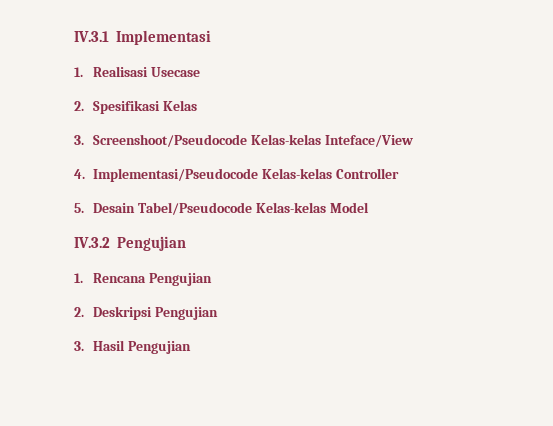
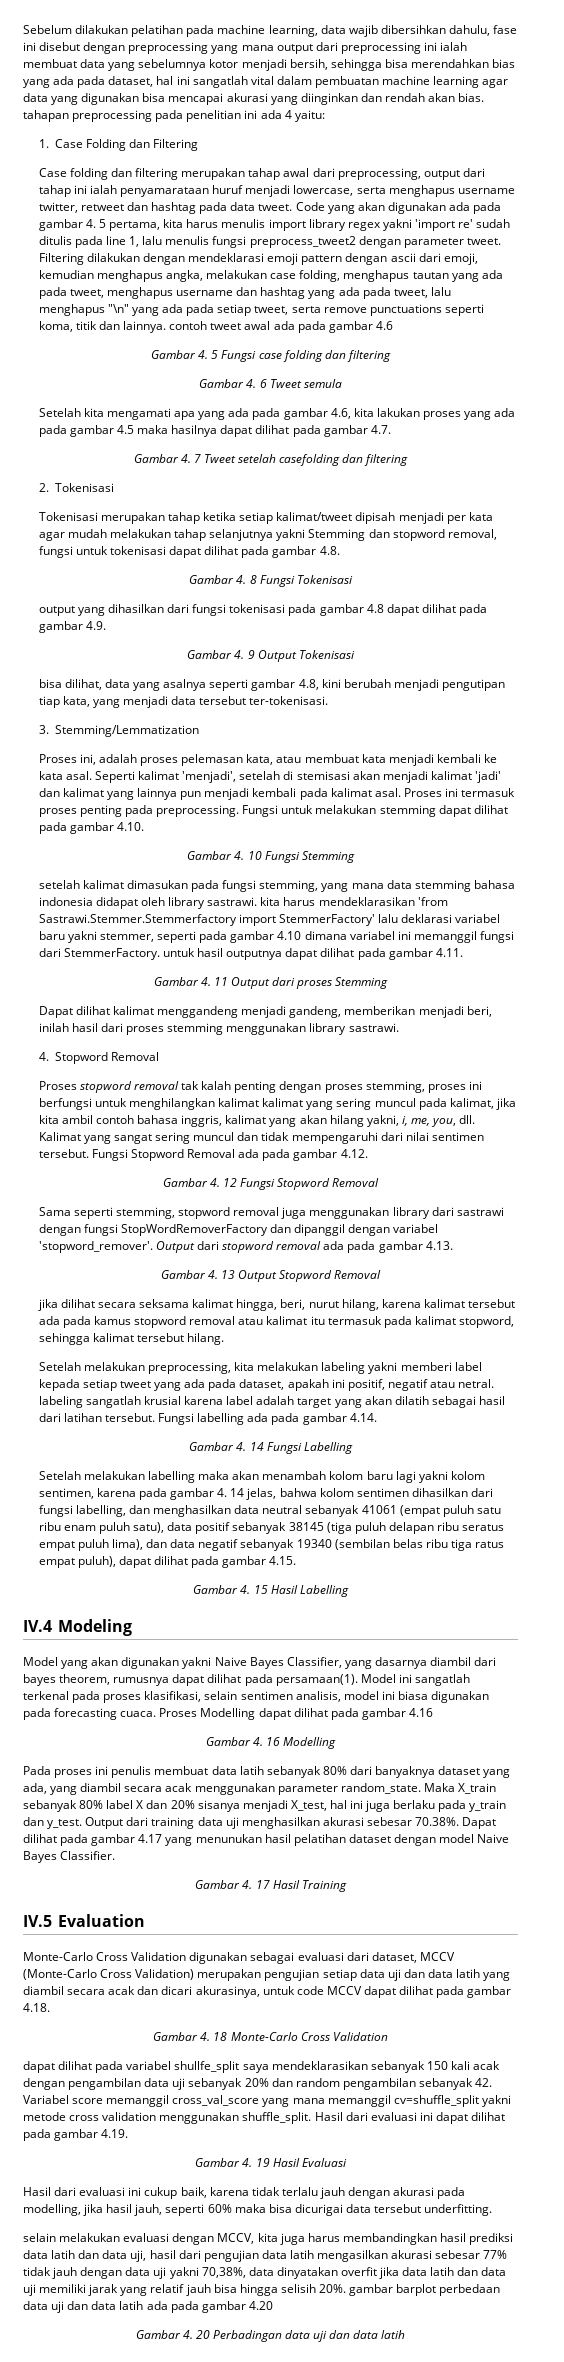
[74,30,212,45] [74,66,201,77] [74,100,198,114] [74,134,414,147] [74,168,400,182] [74,202,369,215] [74,236,187,251] [74,273,213,286] [74,306,219,320] [74,340,192,354] IV.3.1 Implementasi // 1. Realisasi Usecase // 2. Spesifikasi Kelas // 3. Screenshoot/Pseudocode Kelas-kelas Inteface/View // 4. Implementasi/Pseudocode Kelas-kelas Controller // 5. Desain Tabel/Pseudocode Kelas-kelas Model // IV.3.2 Pengujian // 1. Rencana Pengujian // 2. Deskripsi Pengujian // 3. Hasil Pengujian -> [23,25,518,37] [23,42,468,54] [23,59,516,71] [23,76,509,88] [23,93,485,105] [23,110,325,122] [38,139,198,151] [38,168,485,180] [38,185,515,197] [38,202,502,214] [38,219,511,231] [38,236,501,248] [38,253,478,265] [38,270,503,282] [38,287,451,299] [38,304,484,316] [38,321,393,333] [151,350,391,362] [199,379,342,388] [38,408,516,420] [38,425,391,437] [133,454,409,466] [38,483,114,492] [38,512,493,524] [38,529,497,541] [38,546,340,558] [189,575,353,587] [38,604,487,616] [38,621,106,633] [187,650,355,662] [38,679,505,691] [38,696,329,708] [38,725,199,737] [38,754,497,766] [38,771,501,783] [38,788,516,800] [38,805,508,817] [38,822,144,834] [187,851,355,863] [38,880,515,892] [38,897,448,909] [38,914,501,926] [38,931,514,943] [38,948,463,960] [153,977,389,989] [38,1006,492,1018] [38,1023,399,1035] [38,1052,159,1064] [38,1081,482,1093] [38,1098,516,1110] [38,1115,476,1127] [38,1132,484,1144] [38,1149,368,1161] [162,1178,380,1190] [38,1207,504,1219] [38,1224,439,1236] [38,1241,453,1253] [160,1270,382,1282] [37,1299,515,1311] [38,1316,514,1328] [38,1333,225,1345] [38,1362,482,1374] [38,1379,495,1391] [38,1396,505,1408] [38,1413,377,1425] [189,1442,353,1454] [38,1471,485,1483] [38,1488,493,1500] [38,1505,501,1517] [38,1522,505,1534] [38,1539,505,1551] [38,1556,297,1568] [193,1585,349,1597] [23,1619,132,1636] [23,1657,497,1669] [23,1674,470,1686] [23,1691,490,1703] [23,1708,433,1720] [205,1737,337,1749] [23,1766,511,1778] [23,1783,496,1795] [23,1800,507,1812] [23,1817,497,1829] [23,1834,510,1846] [23,1851,116,1863] [195,1880,347,1892] [23,1914,145,1927] [23,1952,455,1964] [23,1969,511,1981] [23,1986,512,1998] [23,2003,50,2012] [153,2032,388,2041] [23,2061,501,2073] [23,2078,493,2090] [23,2095,511,2107] [23,2112,506,2124] [23,2129,129,2141] [195,2158,347,2167] [23,2187,466,2199] [23,2204,493,2216] [23,2233,514,2245] [23,2250,508,2262] [23,2267,507,2279] [23,2284,501,2296] [23,2301,273,2313] [135,2330,406,2342] Sebelum dilakukan pelatihan pada machine learning, data wajib dibersihkan dahulu, fase ini disebut dengan preprocessing yang mana output dari preprocessing ini ialah membuat data yang sebelumnya kotor menjadi bersih, sehingga bisa merendahkan bias yang ada pada dataset, hal ini sangatlah vital dalam pembuatan machine learning agar data yang digunakan bisa mencapai akurasi yang diinginkan dan rendah akan bias. tahapan preprocessing pada penelitian ini ada 4 yaitu: // 1. Case Folding dan Filtering // Case folding dan filtering merupakan tahap awal dari preprocessing, output dari tahap ini ialah penyamarataan huruf menjadi lowercase, serta menghapus username twitter, retweet dan hashtag pada data tweet. Code yang akan digunakan ada pada gambar 4. 5 pertama, kita harus menulis import library regex yakni 'import re' sudah ditulis pada line 1, lalu menulis fungsi preprocess_tweet2 dengan parameter tweet. Filtering dilakukan dengan mendeklarasi emoji pattern dengan ascii dari emoji, kemudian menghapus angka, melakukan case folding, menghapus tautan yang ada pada tweet, menghapus username dan hashtag yang ada pada tweet, lalu menghapus "\n" yang ada pada setiap tweet, serta remove punctuations seperti koma, titik dan lainnya. contoh tweet awal ada pada gambar 4.6 // Gambar 4. 5 Fungsi case folding dan filtering // Gambar 4. 6 Tweet semula // Setelah kita mengamati apa yang ada pada gambar 4.6, kita lakukan proses yang ada pada gambar 4.5 maka hasilnya dapat dilihat pada gambar 4.7. // Gambar 4. 7 Tweet setelah casefolding dan filtering // 2. Tokenisasi // Tokenisasi merupakan tahap ketika setiap kalimat/tweet dipisah menjadi per kata agar mudah melakukan tahap selanjutnya yakni Stemming dan stopword removal, fungsi untuk tokenisasi dapat dilihat pada gambar 4.8. // Gambar 4. 8 Fungsi Tokenisasi // output yang dihasilkan dari fungsi tokenisasi pada gambar 4.8 dapat dilihat pada gambar 4.9. // Gambar 4. 9 Output Tokenisasi // bisa dilihat, data yang asalnya seperti gambar 4.8, kini berubah menjadi pengutipan tiap kata, yang menjadi data tersebut ter-tokenisasi. // 3. Stemming/Lemmatization // Proses ini, adalah proses pelemasan kata, atau membuat kata menjadi kembali ke kata asal. Seperti kalimat 'menjadi', setelah di stemisasi akan menjadi kalimat 'jadi' dan kalimat yang lainnya pun menjadi kembali pada kalimat asal. Proses ini termasuk proses penting pada preprocessing. Fungsi untuk melakukan stemming dapat dilihat pada gambar 4.10. // Gambar 4. 10 Fungsi Stemming // setelah kalimat dimasukan pada fungsi stemming, yang mana data stemming bahasa indonesia didapat oleh library sastrawi. kita harus mendeklarasikan 'from Sastrawi.Stemmer.Stemmerfactory import StemmerFactory' lalu deklarasi variabel baru yakni stemmer, seperti pada gambar 4.10 dimana variabel ini memanggil fungsi dari StemmerFactory. untuk hasil outputnya dapat dilihat pada gambar 4.11. // Gambar 4. 11 Output dari proses Stemming // Dapat dilihat kalimat menggandeng menjadi gandeng, memberikan menjadi beri, inilah hasil dari proses stemming menggunakan library sastrawi. // 4. Stopword Removal // Proses stopword removal tak kalah penting dengan proses stemming, proses ini berfungsi untuk menghilangkan kalimat kalimat yang sering muncul pada kalimat, jika kita ambil contoh bahasa inggris, kalimat yang akan hilang yakni, i, me, you, dll. Kalimat yang sangat sering muncul dan tidak mempengaruhi dari nilai sentimen tersebut. Fungsi Stopword Removal ada pada gambar 4.12. // Gambar 4. 12 Fungsi Stopword Removal // Sama seperti stemming, stopword removal juga menggunakan library dari sastrawi dengan fungsi StopWordRemoverFactory dan dipanggil dengan variabel 'stopword_remover'. Output dari stopword removal ada pada gambar 4.13. // Gambar 4. 13 Output Stopword Removal // jika dilihat secara seksama kalimat hingga, beri, nurut hilang, karena kalimat tersebut ada pada kamus stopword removal atau kalimat itu termasuk pada kalimat stopword, sehingga kalimat tersebut hilang. // Setelah melakukan preprocessing, kita melakukan labeling yakni memberi label kepada setiap tweet yang ada pada dataset, apakah ini positif, negatif atau netral. labeling sangatlah krusial karena label adalah target yang akan dilatih sebagai hasil dari latihan tersebut. Fungsi labelling ada pada gambar 4.14. // Gambar 4. 14 Fungsi Labelling // Setelah melakukan labelling maka akan menambah kolom baru lagi yakni kolom sentimen, karena pada gambar 4. 14 jelas, bahwa kolom sentimen dihasilkan dari fungsi labelling, dan menghasilkan data neutral sebanyak 41061 (empat puluh satu ribu enam puluh satu), data positif sebanyak 38145 (tiga puluh delapan ribu seratus empat puluh lima), dan data negatif sebanyak 19340 (sembilan belas ribu tiga ratus empat puluh), dapat dilihat pada gambar 4.15. // Gambar 4. 15 Hasil Labelling // IV.4 Modeling // Model yang akan digunakan yakni Naive Bayes Classifier, yang dasarnya diambil dari bayes theorem, rumusnya dapat dilihat pada persamaan(1). Model ini sangatlah terkenal pada proses klasifikasi, selain sentimen analisis, model ini biasa digunakan pada forecasting cuaca. Proses Modelling dapat dilihat pada gambar 4.16 // Gambar 4. 16 Modelling // Pada proses ini penulis membuat data latih sebanyak 80% dari banyaknya dataset yang ada, yang diambil secara acak menggunakan parameter random_state. Maka X_train sebanyak 80% label X dan 20% sisanya menjadi X_test, hal ini juga berlaku pada y_train dan y_test. Output dari training data uji menghasilkan akurasi sebesar 70.38%. Dapat dilihat pada gambar 4.17 yang menunukan hasil pelatihan dataset dengan model Naive Bayes Classifier. // Gambar 4. 17 Hasil Training // IV.5 Evaluation // Monte-Carlo Cross Validation digunakan sebagai evaluasi dari dataset, MCCV (Monte-Carlo Cross Validation) merupakan pengujian setiap data uji dan data latih yang diambil secara acak dan dicari akurasinya, untuk code MCCV dapat dilihat pada gambar 4.18. // Gambar 4. 18 Monte-Carlo Cross Validation // dapat dilihat pada variabel shullfe_split saya mendeklarasikan sebanyak 150 kali acak dengan pengambilan data uji sebanyak 20% dan random pengambilan sebanyak 42. Variabel score memanggil cross_val_score yang mana memanggil cv=shuffle_split yakni metode cross validation menggunakan shuffle_split. Hasil dari evaluasi ini dapat dilihat pada gambar 4.19. // Gambar 4. 19 Hasil Evaluasi // Hasil dari evaluasi ini cukup baik, karena tidak terlalu jauh dengan akurasi pada modelling, jika hasil jauh, seperti 60% maka bisa dicurigai data tersebut underfitting. // selain melakukan evaluasi dengan MCCV, kita juga harus membandingkan hasil prediksi data latih dan data uji, hasil dari pengujian data latih mengasilkan akurasi sebesar 77% tidak jauh dengan data uji yakni 70,38%, data dinyatakan overfit jika data latih dan data uji memiliki jarak yang relatif jauh bisa hingga selisih 20%. gambar barplot perbedaan data uji dan data latih ada pada gambar 4.20 // Gambar 4. 20 Perbadingan data uji dan data latih

